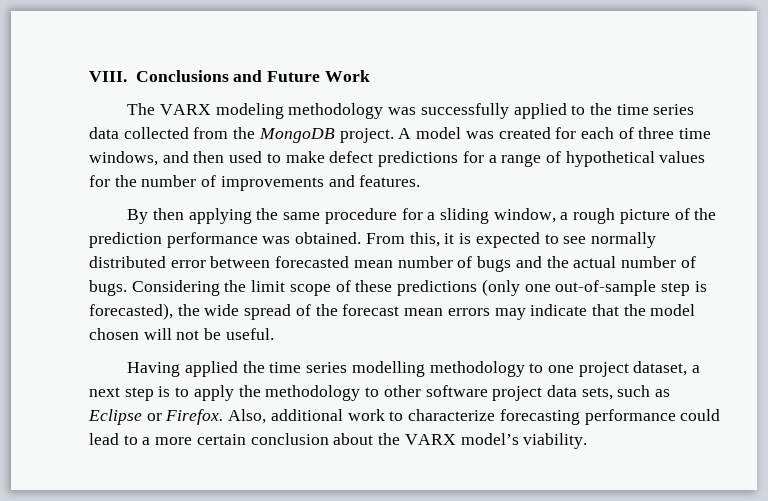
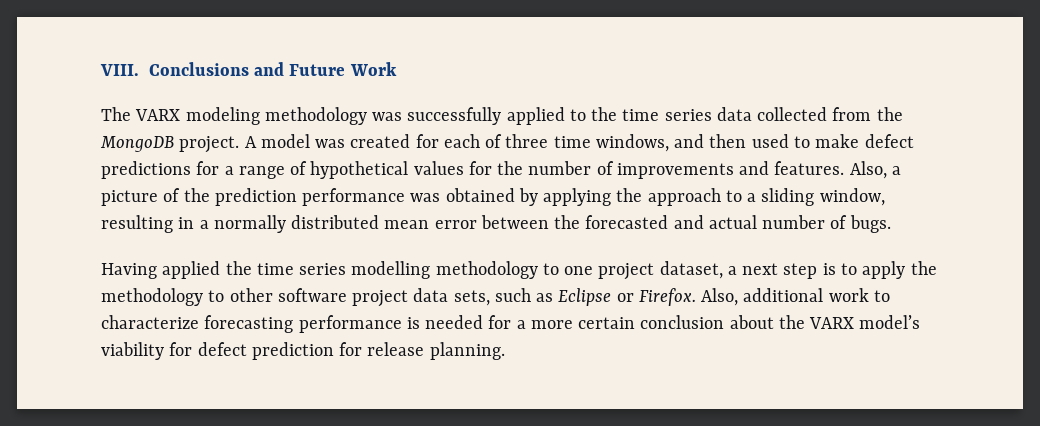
[127,208,616,224] // By then applying the same procedure for a sliding window, a rough -> [849,161,901,179] Also, a
[295,232,587,248] obtained. From this, it is expected to see -> [445,188,885,206] [101,215,209,233] obtained by applying the approach to a sliding window, resulting in a
(166, 262) none -> [384,220,430,229] mean
[275,256,696,272] [89,279,707,296] [89,303,696,320] [89,328,274,340] forecasted mean number of bugs and the actual number of bugs. Considering the limit scope of these predictions (only one out-of-sample step is forecasted), the wide spread of the forecast mean errors may indicate that the model chosen will not be useful. -> [554,215,891,233] the forecasted and actual number of bugs.
[680,409,721,421] [89,433,138,445] could lead to -> [406,315,512,329] is needed for
[523,433,588,449] viability. -> [101,342,505,360] viability for defect prediction for release planning.

